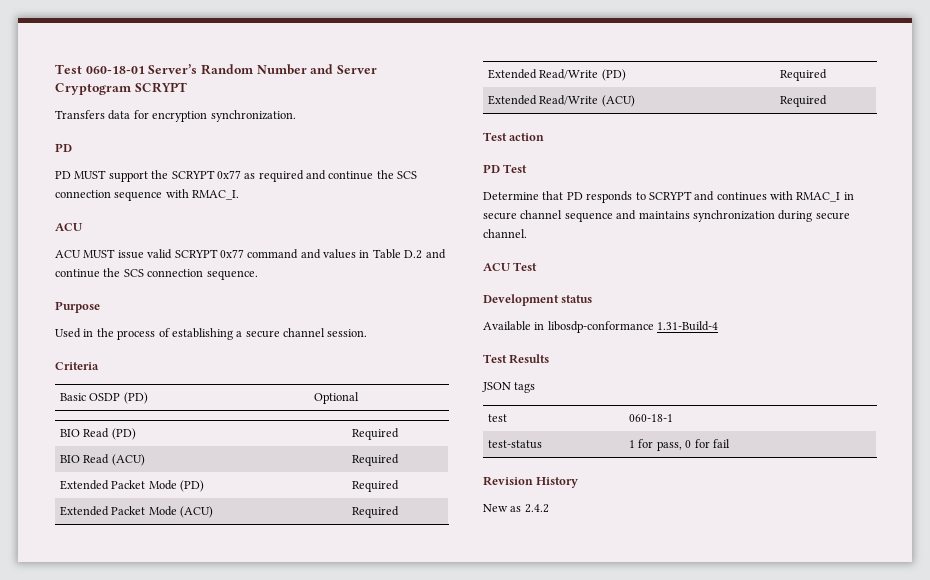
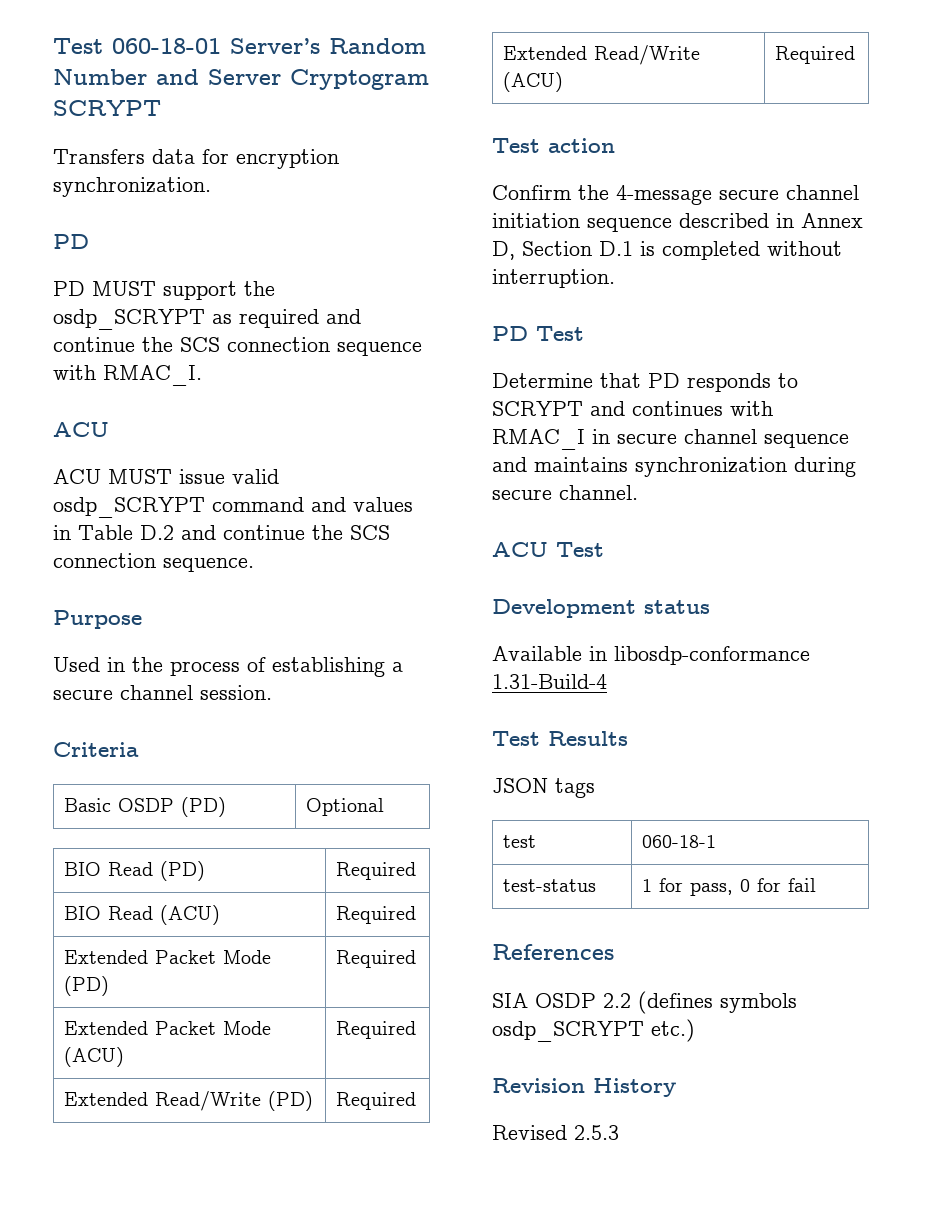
[171,170,241,179] SCRYPT 0x77 -> [53,309,205,330] osdp_SCRYPT
[174,249,244,258] SCRYPT 0x77 -> [53,497,205,518] osdp_SCRYPT
(545, 137) none -> [492,185,859,205] [492,213,863,232] [492,241,842,260] [492,269,615,288] // Confirm the 4-message secure channel initiation sequence described in Annex D, Section D.1 is completed without interruption.
(730, 443) none -> [492,944,614,960] [492,991,797,1014] [492,1019,695,1042] // References // SIA OSDP 2.2 (defines symbols osdp_SCRYPT etc.)
[483,504,549,513] New as 2.4.2 -> [492,1125,619,1140] Revised 2.5.3

